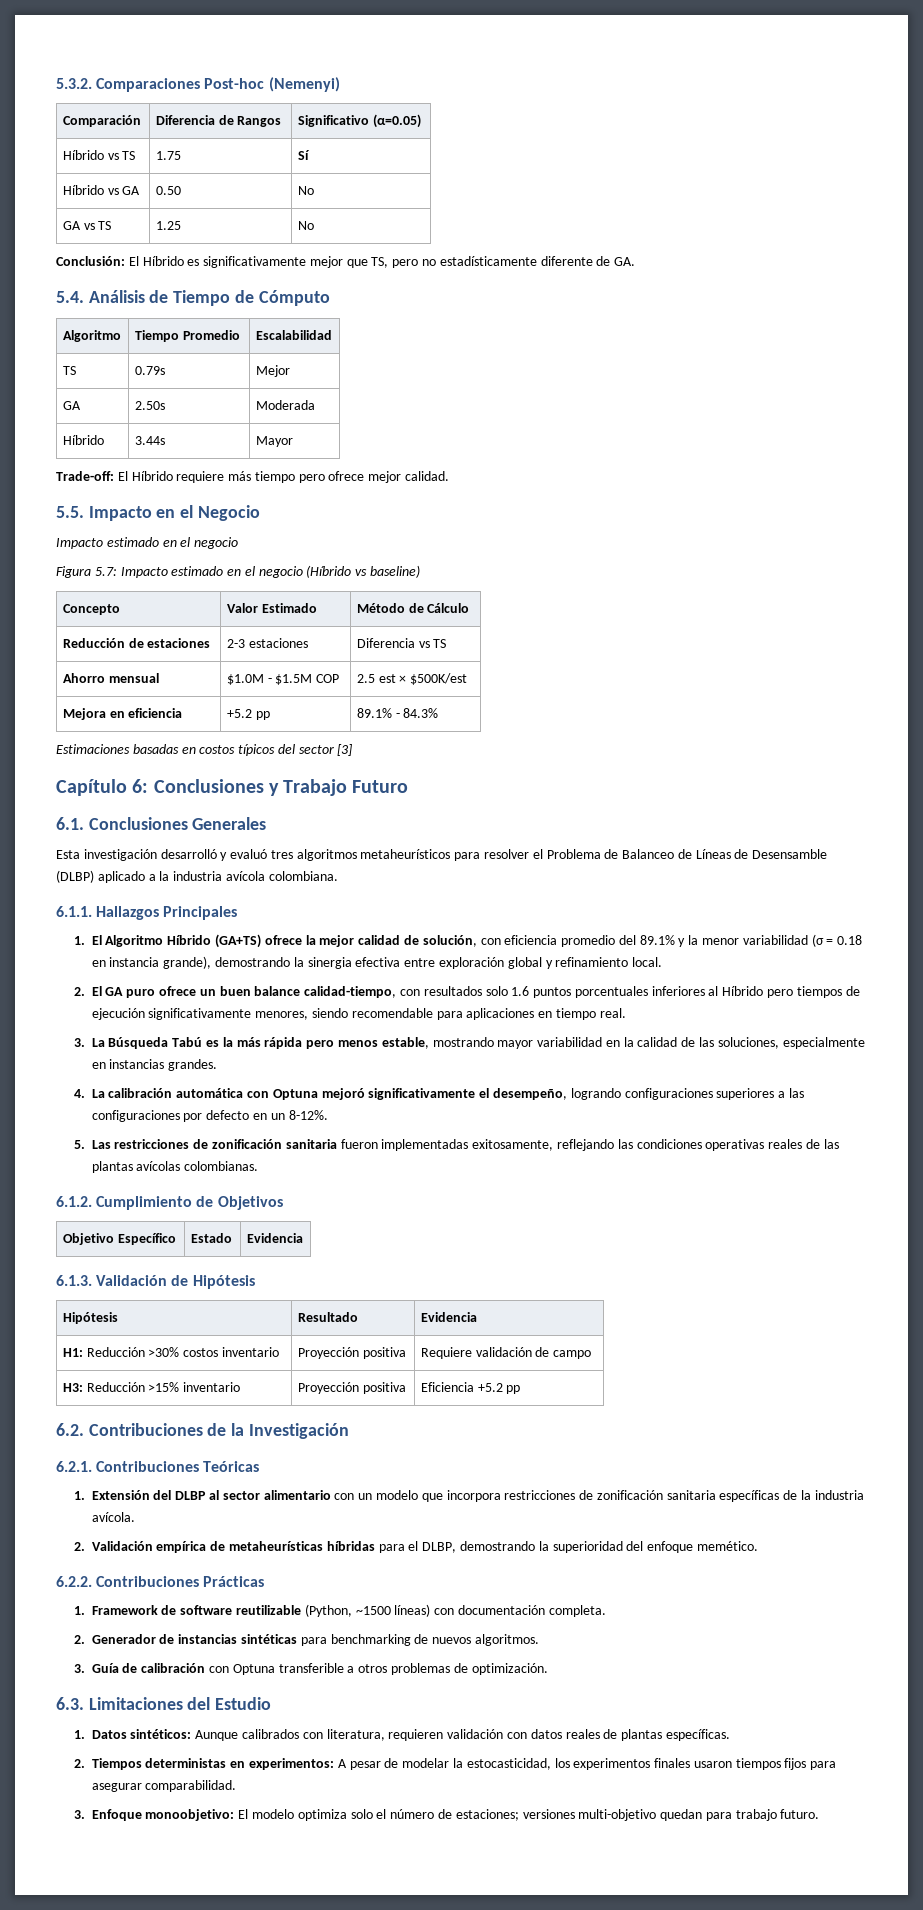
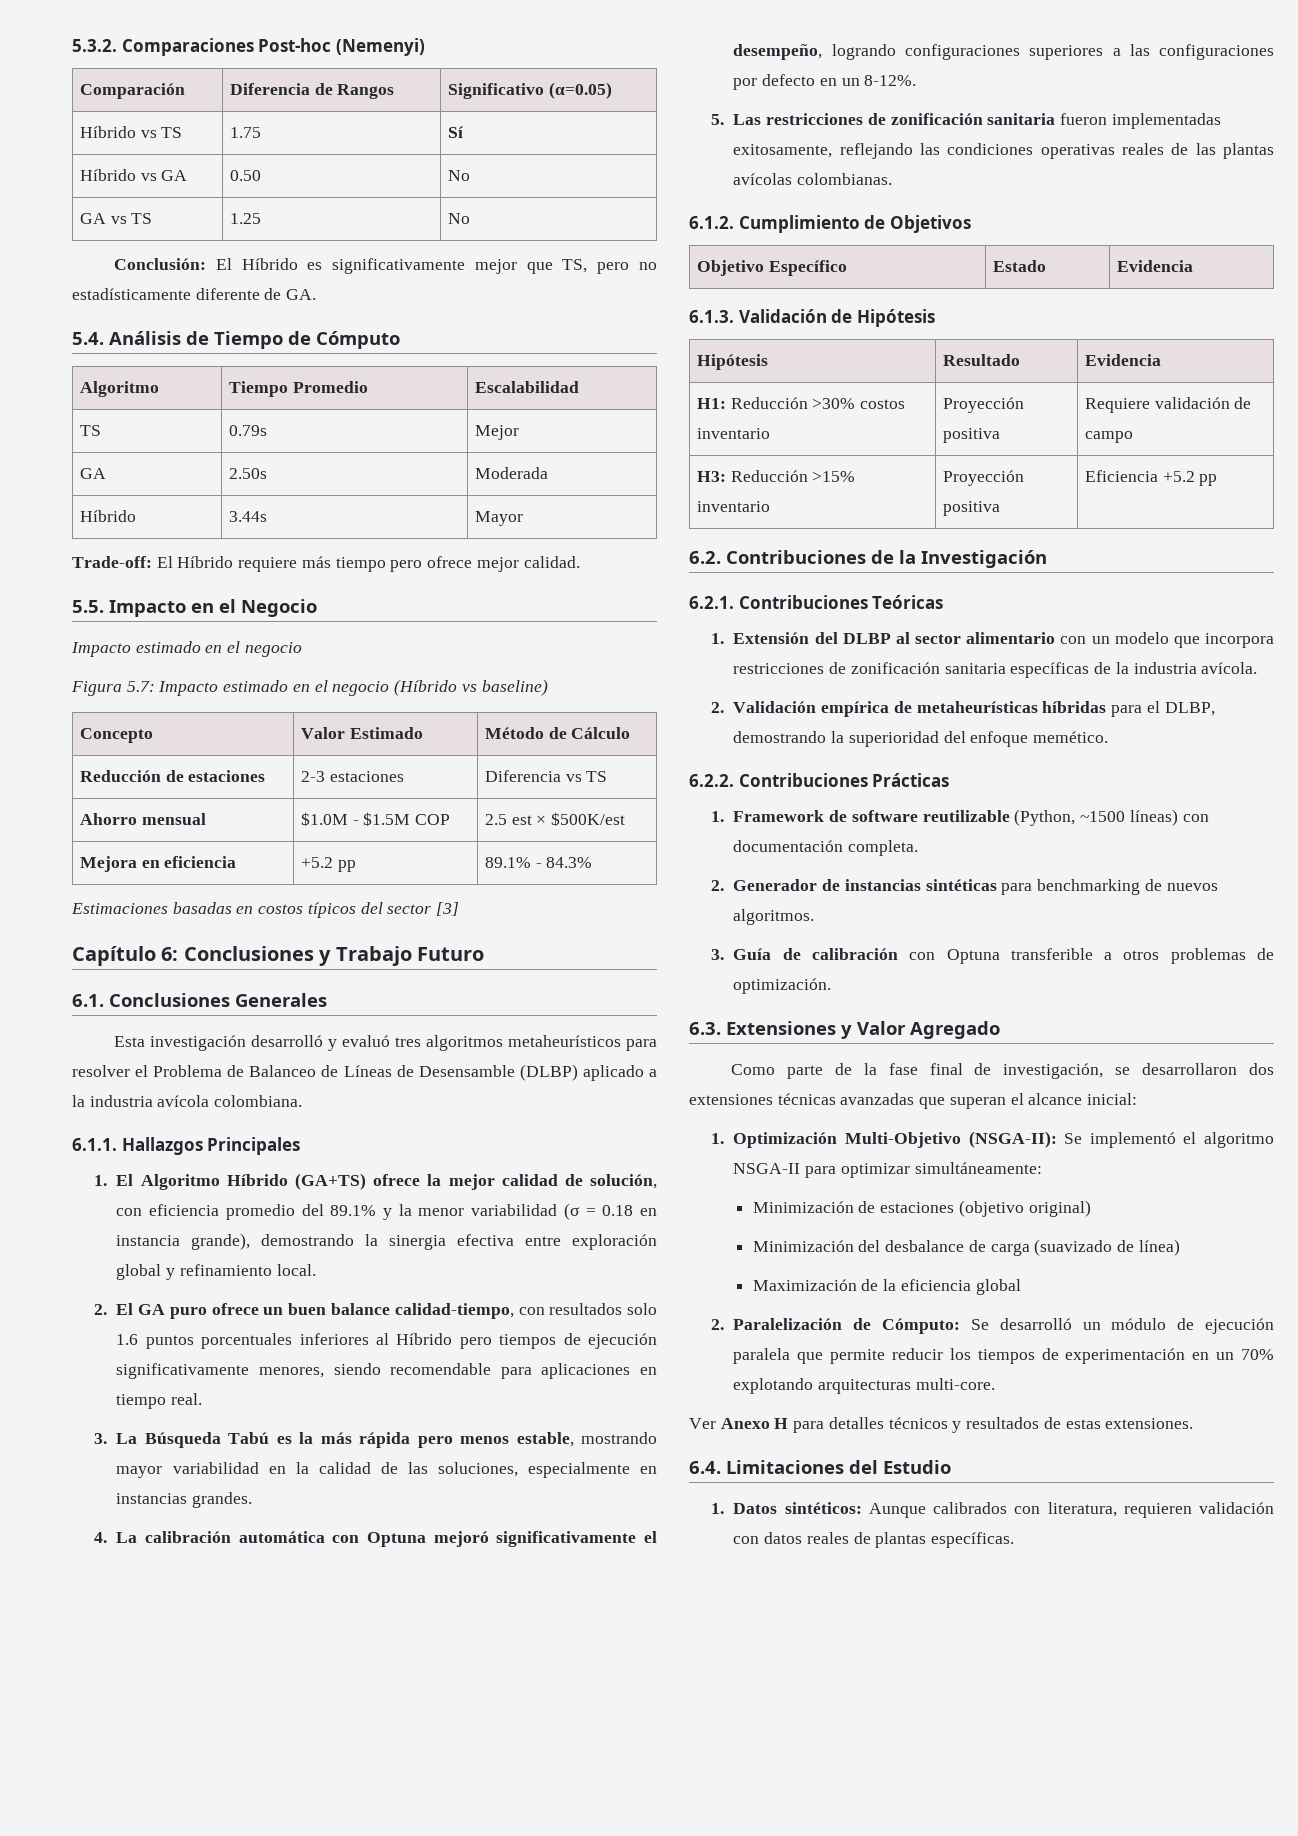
(84, 1703) none -> [726,1021,1000,1039] [731,1063,1274,1079] [689,1093,1138,1109] [711,1131,1274,1148] [733,1162,1042,1178] [752,1200,1091,1217] [752,1239,1180,1256] [752,1279,1021,1295] [711,1318,1274,1334] [733,1348,1274,1364] [733,1378,995,1394] [689,1417,1194,1433] [689,1461,721,1474] Extensiones y Valor Agregado // Como parte de la fase final de investigación, se desarrollaron dos extensiones técnicas avanzadas que superan el alcance inicial: // 1. Optimización Multi-Objetivo (NSGA-II): Se implementó el algoritmo NSGA-II para optimizar simultáneamente: // Minimización de estaciones (objetivo original) // Minimización del desbalance de carga (suavizado de línea) // Maximización de la eficiencia global // 2. Paralelización de Cómputo: Se desarrolló un módulo de ejecución paralela que permite reducir los tiempos de experimentación en un 70% explotando arquitecturas multi-core. // Ver Anexo H para detalles técnicos y resultados de estas extensiones. // 6.4.
[73,1758,837,1770] [91,1780,237,1792] [73,1809,820,1821] // 2. Tiempos deterministas en experimentos: A pesar de modelar la estocasticidad, los experimentos finales usaron tiempos fijos para asegurar comparabilidad. // 3. Enfoque monoobjetivo: El modelo optimiza solo el número de estaciones; versiones multi-objetivo quedan para trabajo futuro. -> (1015, 1540) none

